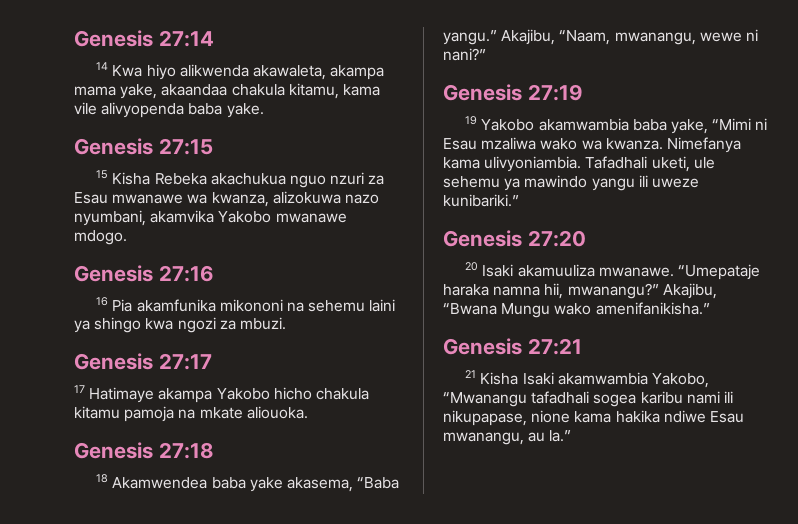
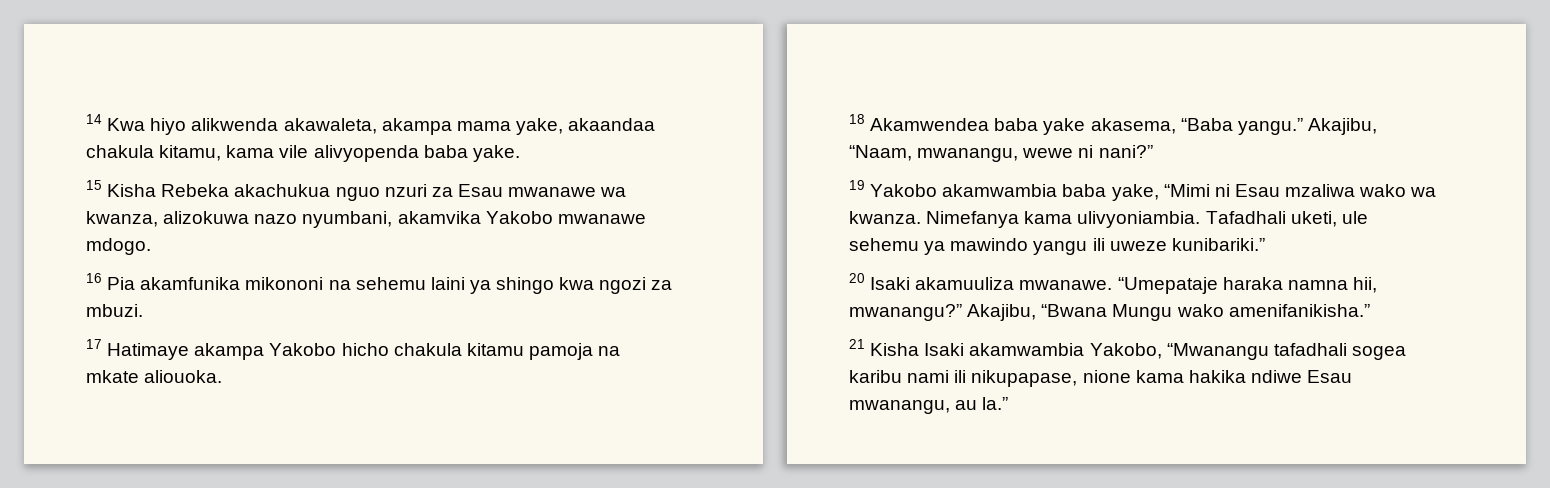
[74,30,214,47] Genesis 27:14 // -> (86, 119) none
[74,138,213,155] // Genesis 27:15 -> (520, 153) none
[74,265,214,282] // Genesis 27:16 -> (151, 246) none
[74,353,212,370] // Genesis 27:17 -> (143, 310) none
[74,442,214,459] // Genesis 27:18 -> (223, 376) none
[443,84,583,101] // Genesis 27:19 -> (1153, 151) none
[443,230,586,247] // Genesis 27:20 -> (1265, 244) none
[443,338,582,355] // Genesis 27:21 -> (1370, 310) none

